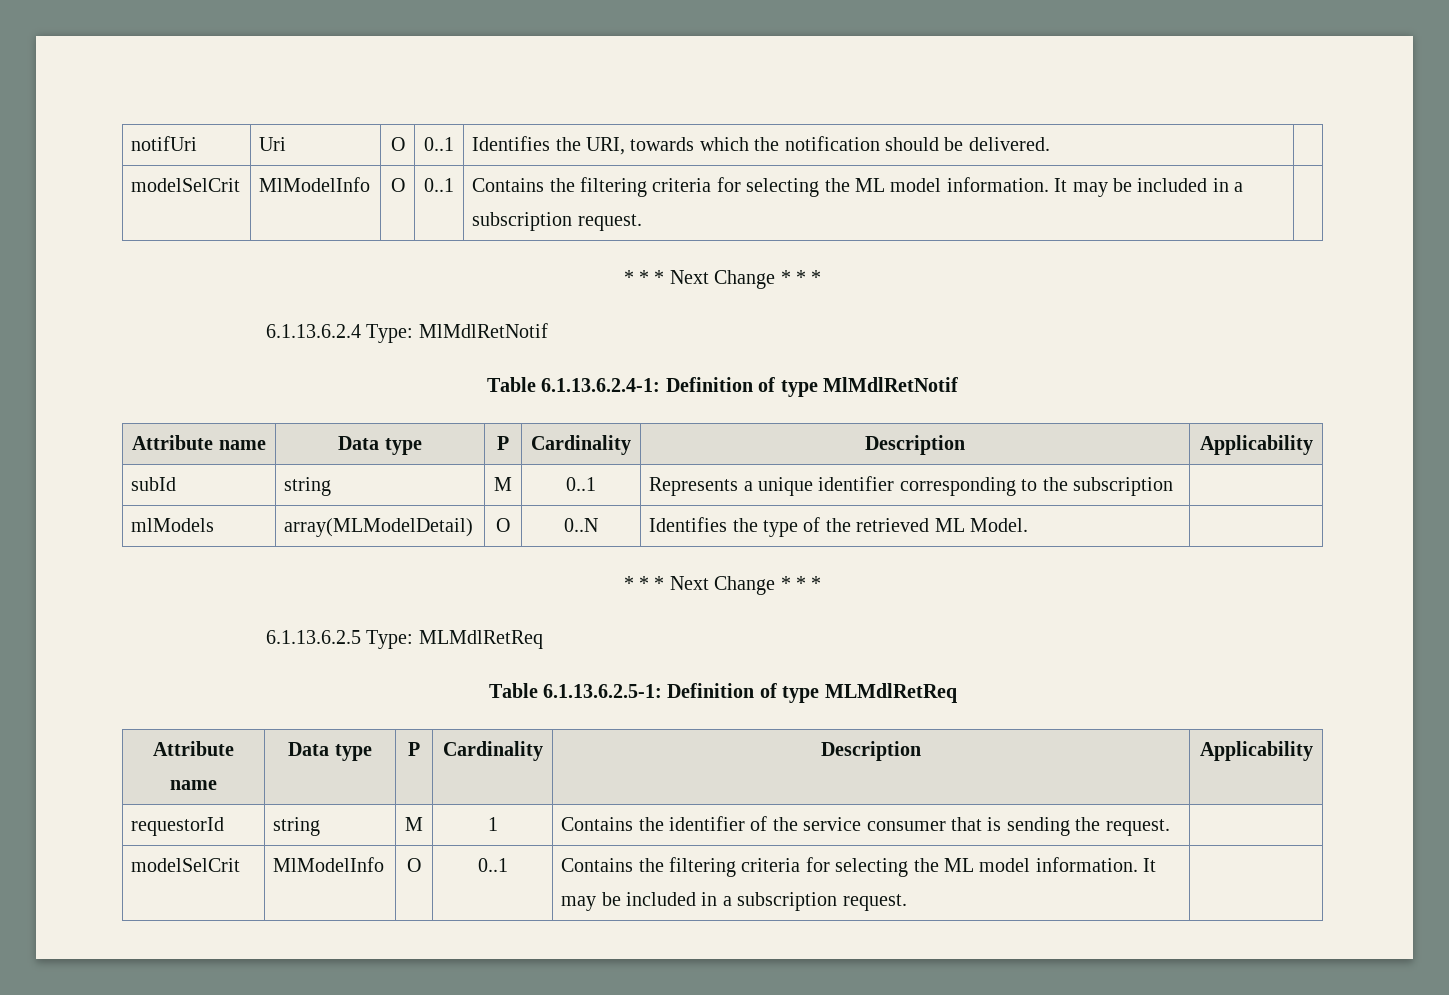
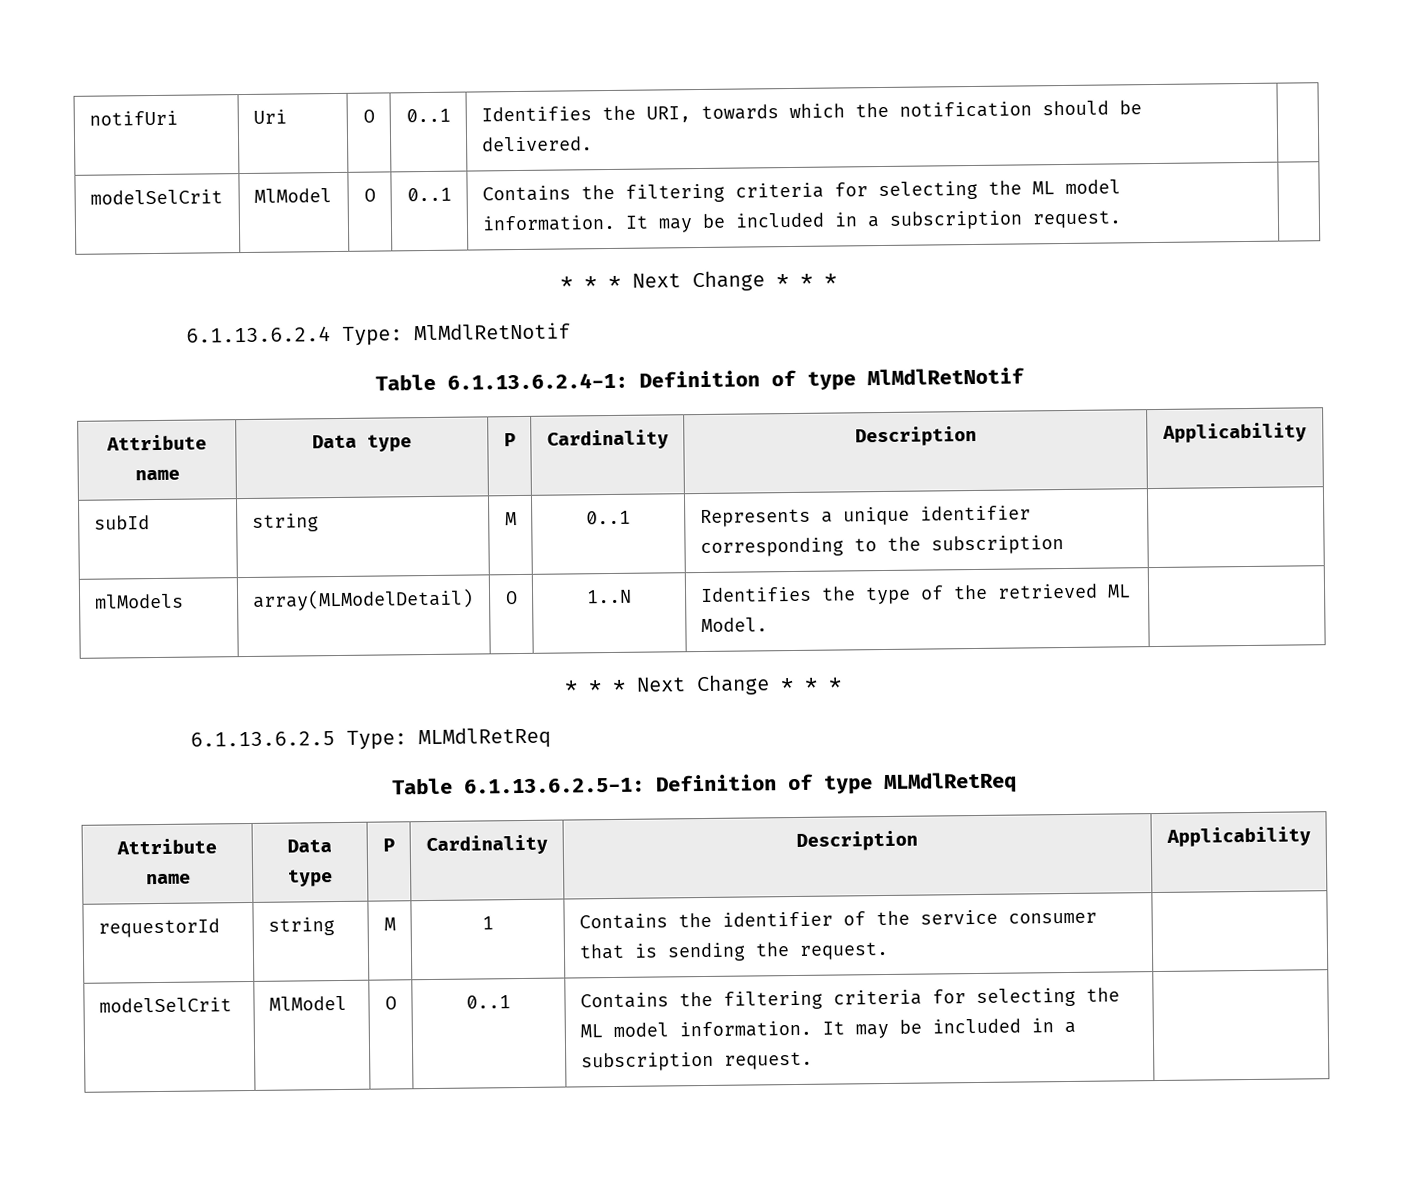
[259,177,371,192] MlModelInfo -> [253,188,332,203] MlModel
[564,518,598,532] 0..N -> [586,589,632,604] 1..N
[273,857,385,872] MlModelInfo -> [268,995,347,1011] MlModel

